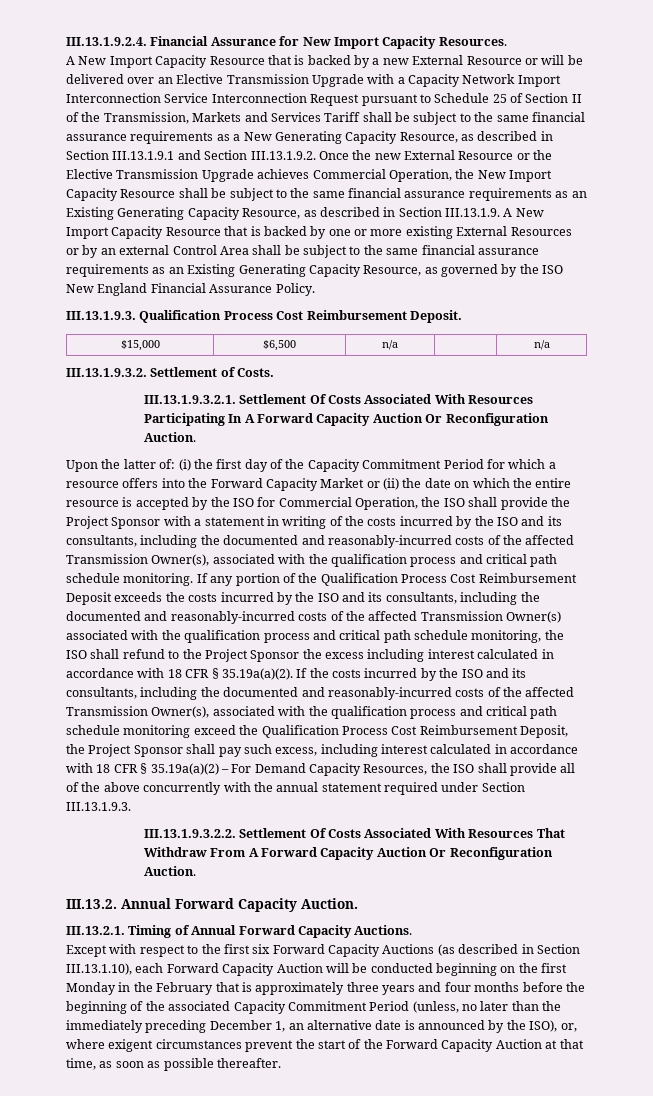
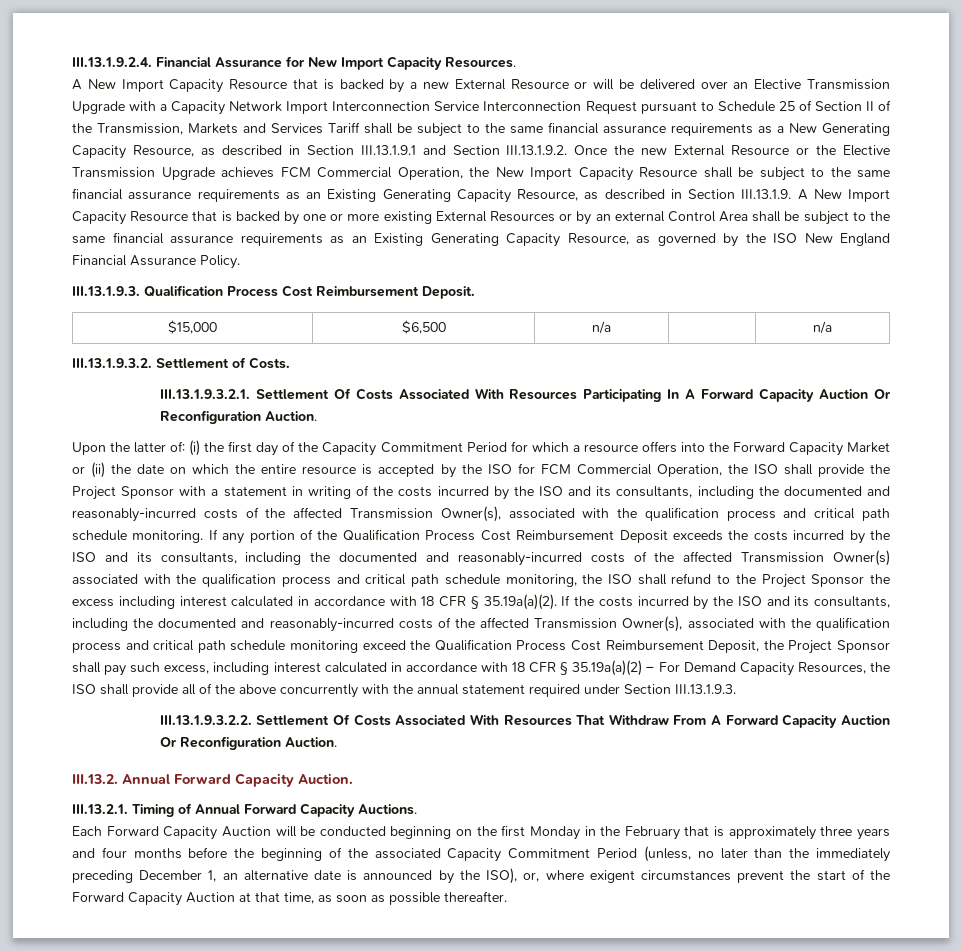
(310, 174) none -> [280,167,311,178] FCM
(276, 502) none -> [540,464,571,475] FCM
[66,944,580,957] [66,963,164,975] Except with respect to the first six Forward Capacity Auctions (as described in Section III.13.1.10), each -> [72,826,102,836] Each

